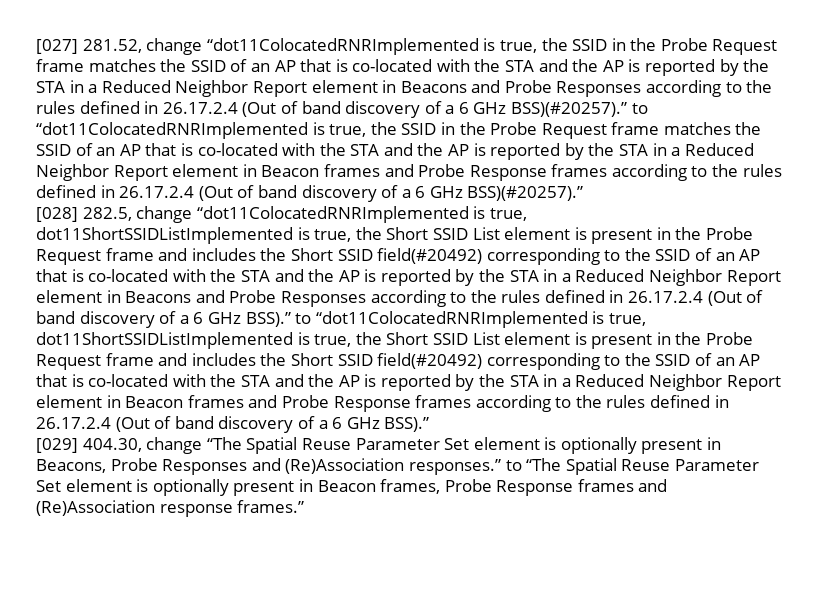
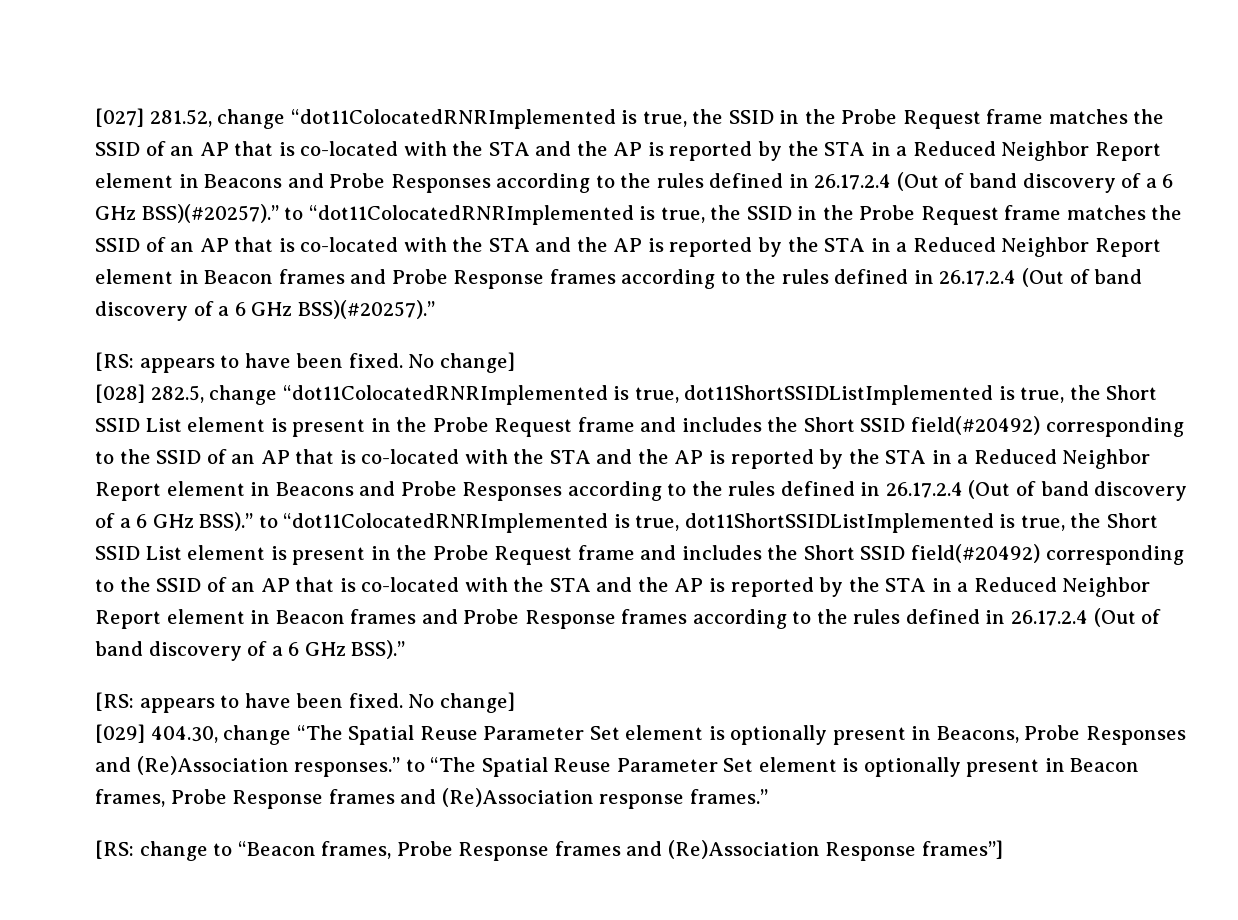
(584, 193) none -> [95,352,515,373] // [RS: appears to have been fixed. No change]
(430, 424) none -> [95,692,515,713] // [RS: appears to have been fixed. No change]
(305, 506) none -> [95,840,1003,861] // [RS: change to “Beacon frames, Probe Response frames and (Re)Association Response frames”]

